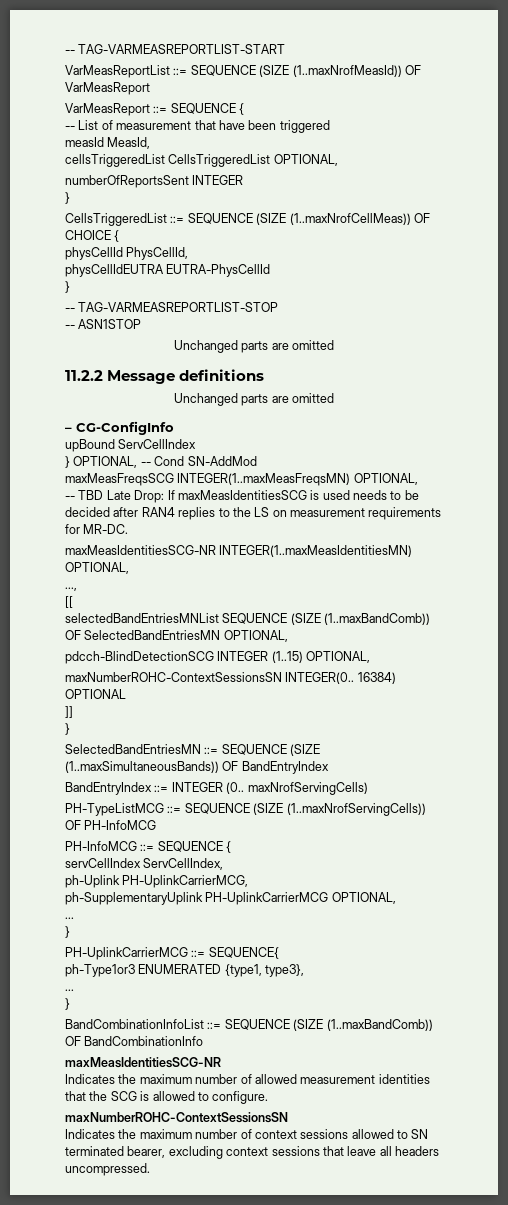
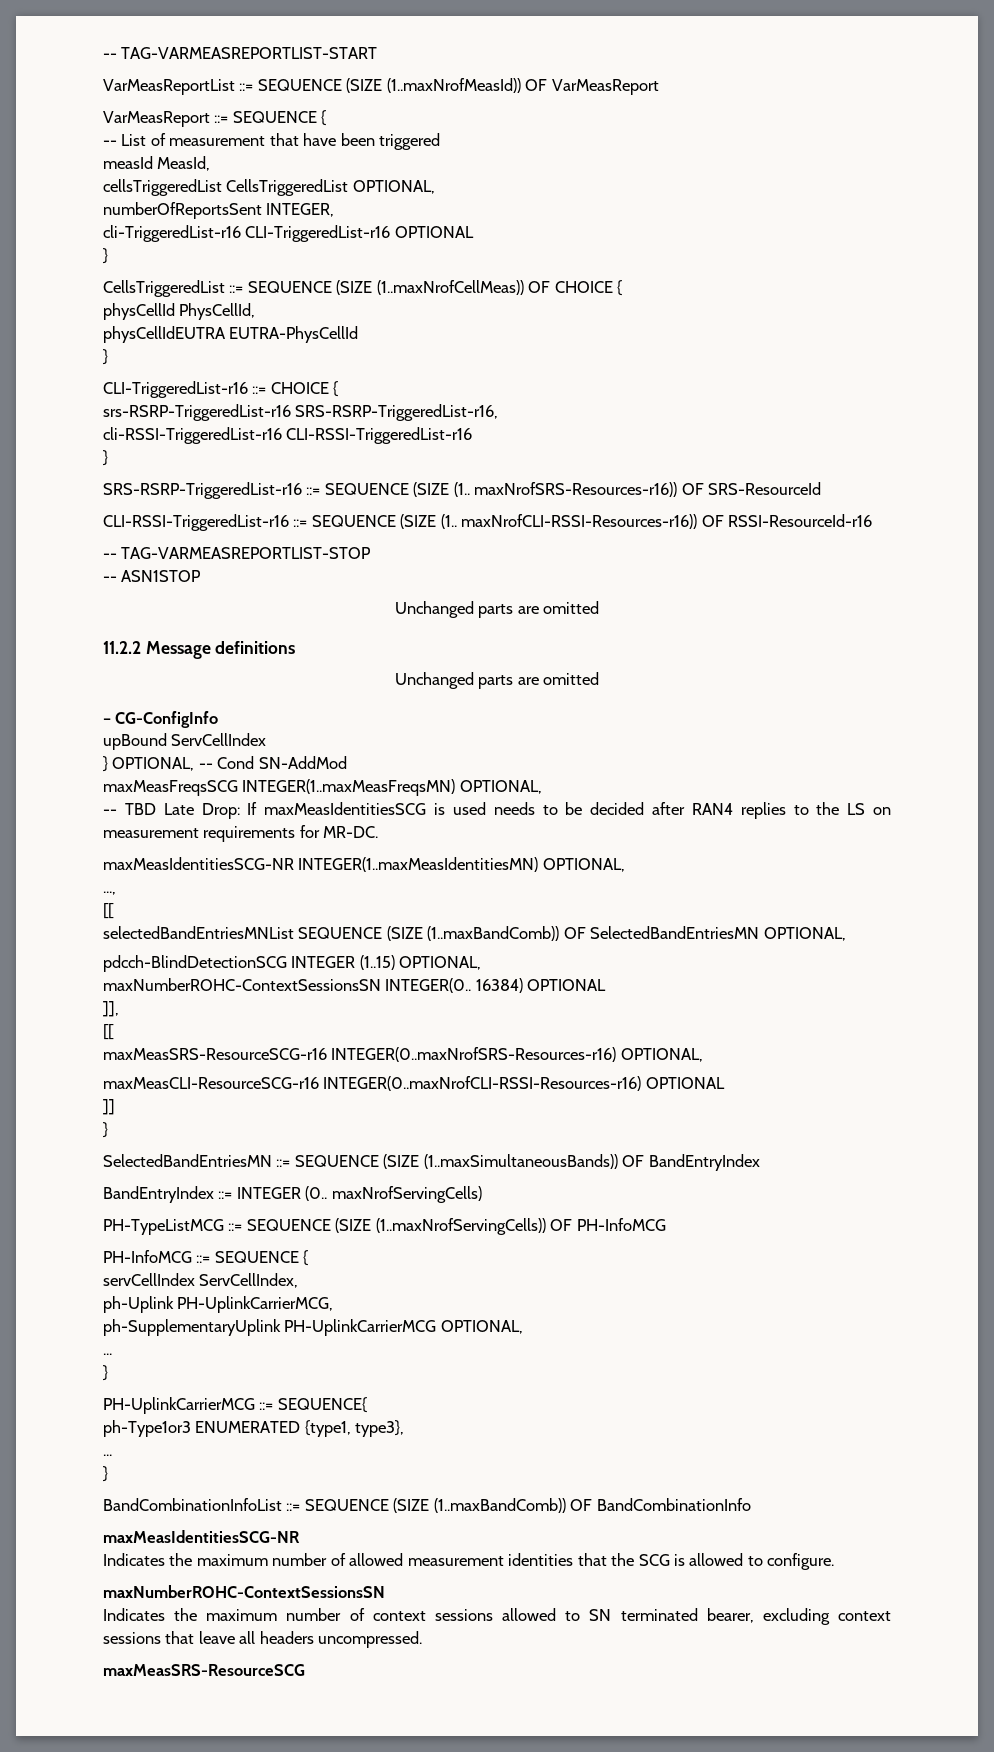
[192,175,244,185] INTEGER -> [266,203,335,217] [103,225,474,242] INTEGER, // cli-TriggeredList-r16 CLI-TriggeredList-r16 OPTIONAL
(70, 287) none -> [103,381,339,398] [103,404,499,421] [103,427,473,444] [103,450,108,466] [103,482,822,499] [103,514,873,531] // CLI-TriggeredList-r16 ::= CHOICE { // srs-RSRP-TriggeredList-r16 SRS-RSRP-TriggeredList-r16, // cli-RSSI-TriggeredList-r16 CLI-RSSI-TriggeredList-r16 // } // SRS-RSRP-TriggeredList-r16 ::= SEQUENCE (SIZE (1.. maxNrofSRS-Resources-r16)) OF SRS-ResourceId // CLI-RSSI-TriggeredList-r16 ::= SEQUENCE (SIZE (1.. maxNrofCLI-RSSI-Resources-r16)) OF RSSI-ResourceId-r16
(126, 694) none -> [103,1001,119,1017] [103,1024,114,1040] [103,1047,703,1062] [103,1076,725,1091] // ]], // [[ // maxMeasSRS-ResourceSCG-r16 INTEGER(0..maxNrofSRS-Resources-r16) OPTIONAL, // maxMeasCLI-ResourceSCG-r16 INTEGER(0..maxNrofCLI-RSSI-Resources-r16) OPTIONAL
(150, 1169) none -> [103,1664,305,1676] // maxMeasSRS-ResourceSCG

